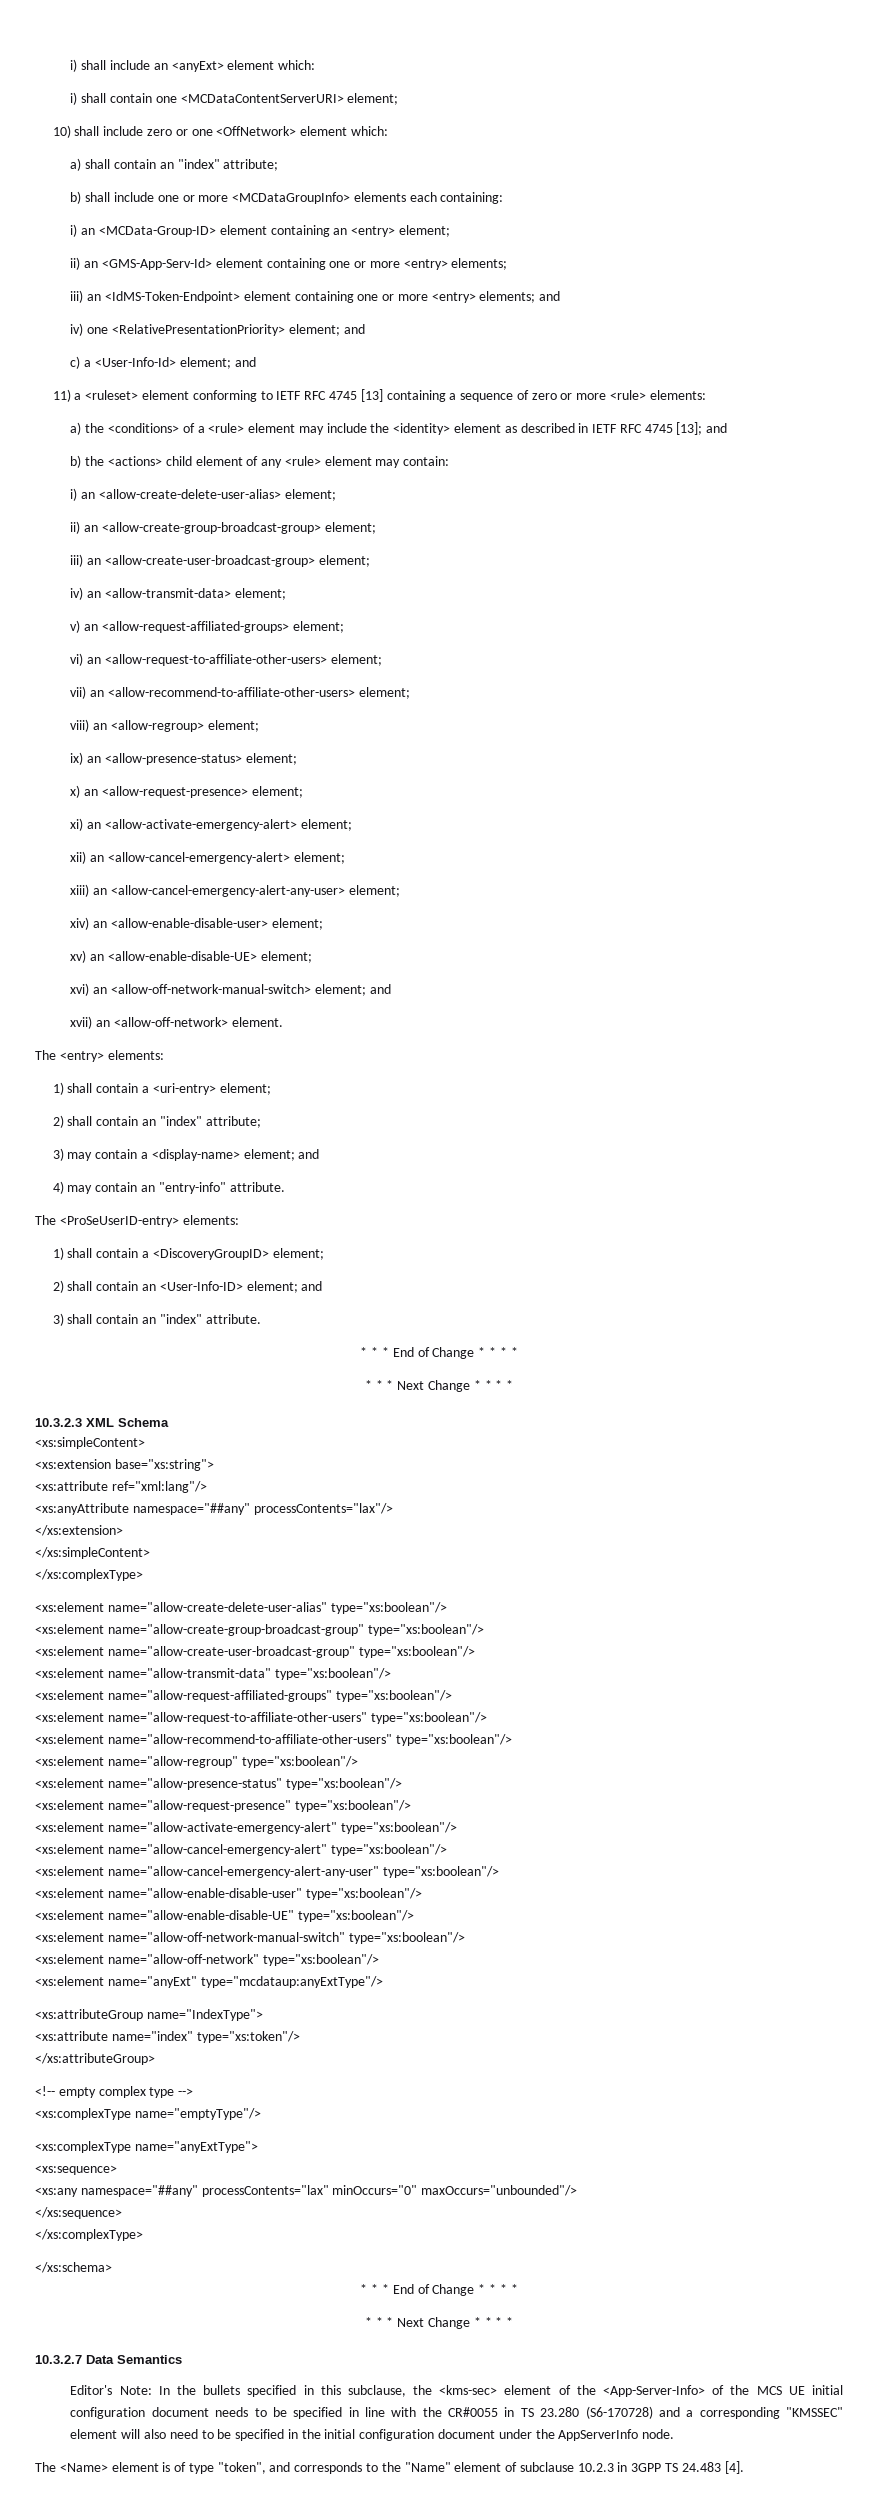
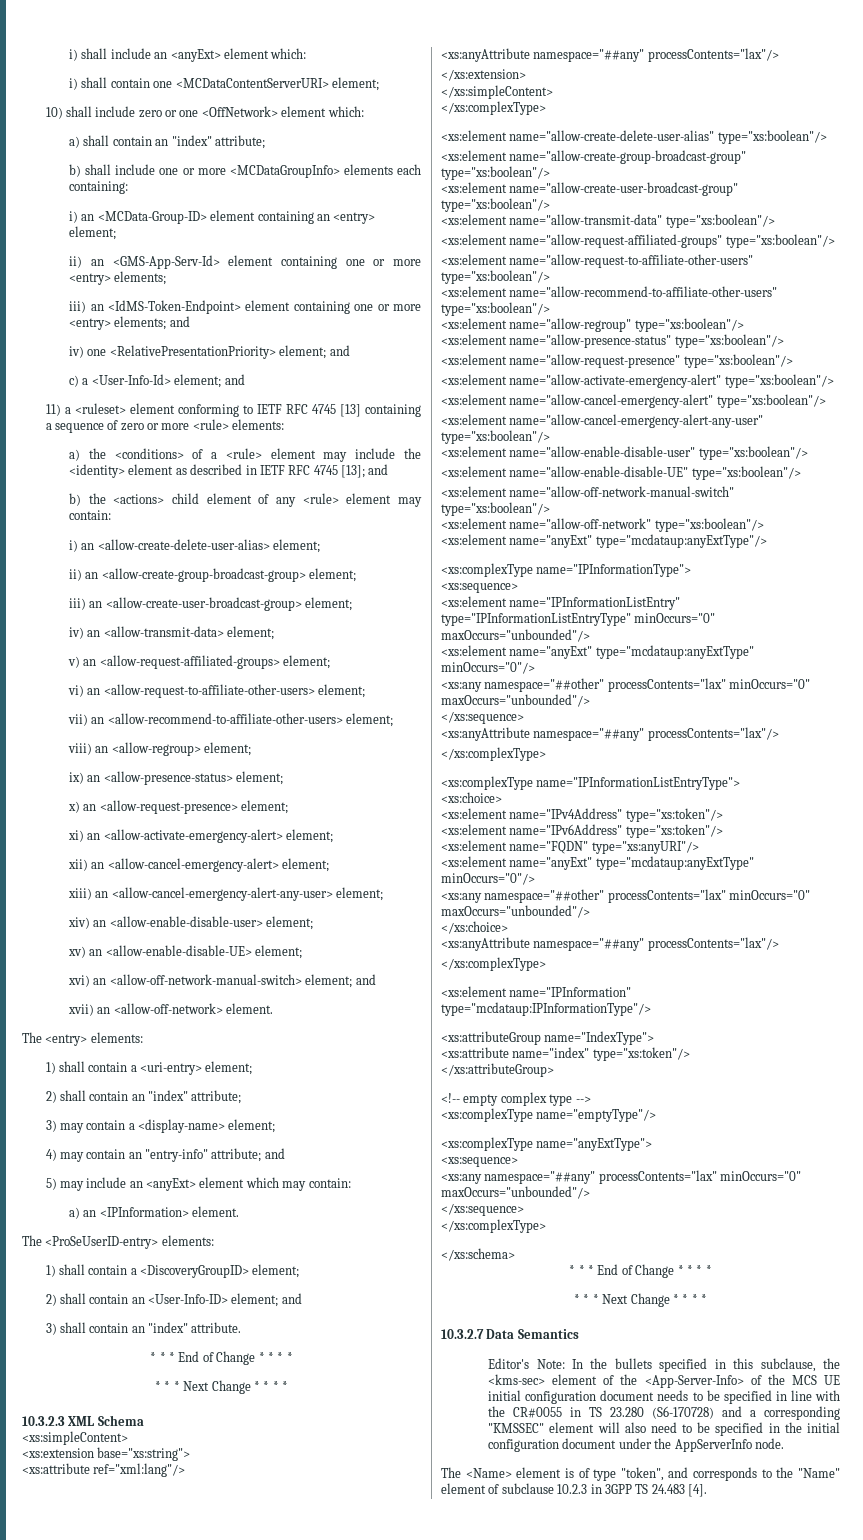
[298,1149,320,1159] and -> (276, 1126) none
[229,1182,285,1192] attribute. -> [211,1148,285,1162] [45,1177,351,1191] [69,1206,240,1219] attribute; and // 5) may include an <anyExt> element which may contain: // a) an <IPInformation> element.
(383, 1982) none -> [441,563,692,577] [441,583,518,593] [441,596,681,610] [441,613,716,626] [441,629,590,642] [441,645,754,659] [441,662,535,674] [441,678,811,692] [441,694,590,707] [441,711,524,724] [441,727,779,741] [441,747,546,761] [441,776,741,790] [441,792,502,803] [441,808,723,822] [441,824,723,838] [441,840,699,854] [441,856,754,870] [441,873,535,885] [441,889,811,903] [441,905,590,918] [441,921,508,934] [441,937,779,951] [441,957,546,971] [441,986,632,997] [441,1002,651,1016] // <xs:complexType name="IPInformationType"> // <xs:sequence> // <xs:element name="IPInformationListEntry" type="IPInformationListEntryType" minOccurs="0" maxOccurs="unbounded"/> // <xs:element name="anyExt" type="mcdataup:anyExtType" minOccurs="0"/> // <xs:any namespace="##other" processContents="lax" minOccurs="0" maxOccurs="unbounded"/> // </xs:sequence> // <xs:anyAttribute namespace="##any" processContents="lax"/> // </xs:complexType> // <xs:complexType name="IPInformationListEntryType"> // <xs:choice> // <xs:element name="IPv4Address" type="xs:token"/> // <xs:element name="IPv6Address" type="xs:token"/> // <xs:element name="FQDN" type="xs:anyURI"/> // <xs:element name="anyExt" type="mcdataup:anyExtType" minOccurs="0"/> // <xs:any namespace="##other" processContents="lax" minOccurs="0" maxOccurs="unbounded"/> // </xs:choice> // <xs:anyAttribute namespace="##any" processContents="lax"/> // </xs:complexType> // <xs:element name="IPInformation" type="mcdataup:IPInformationType"/>

